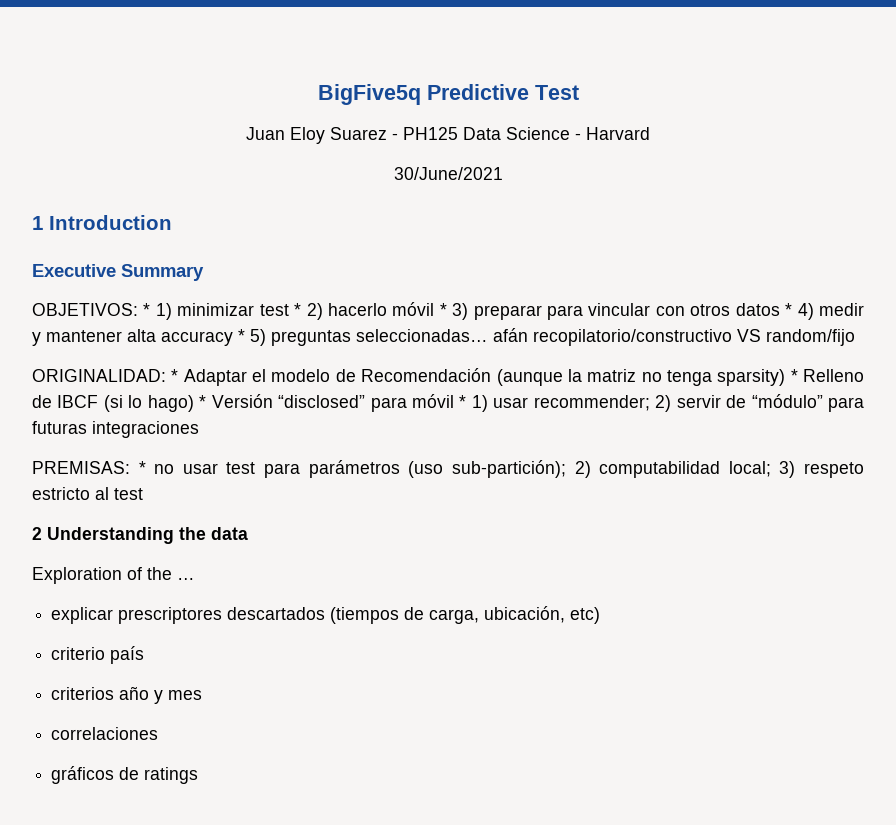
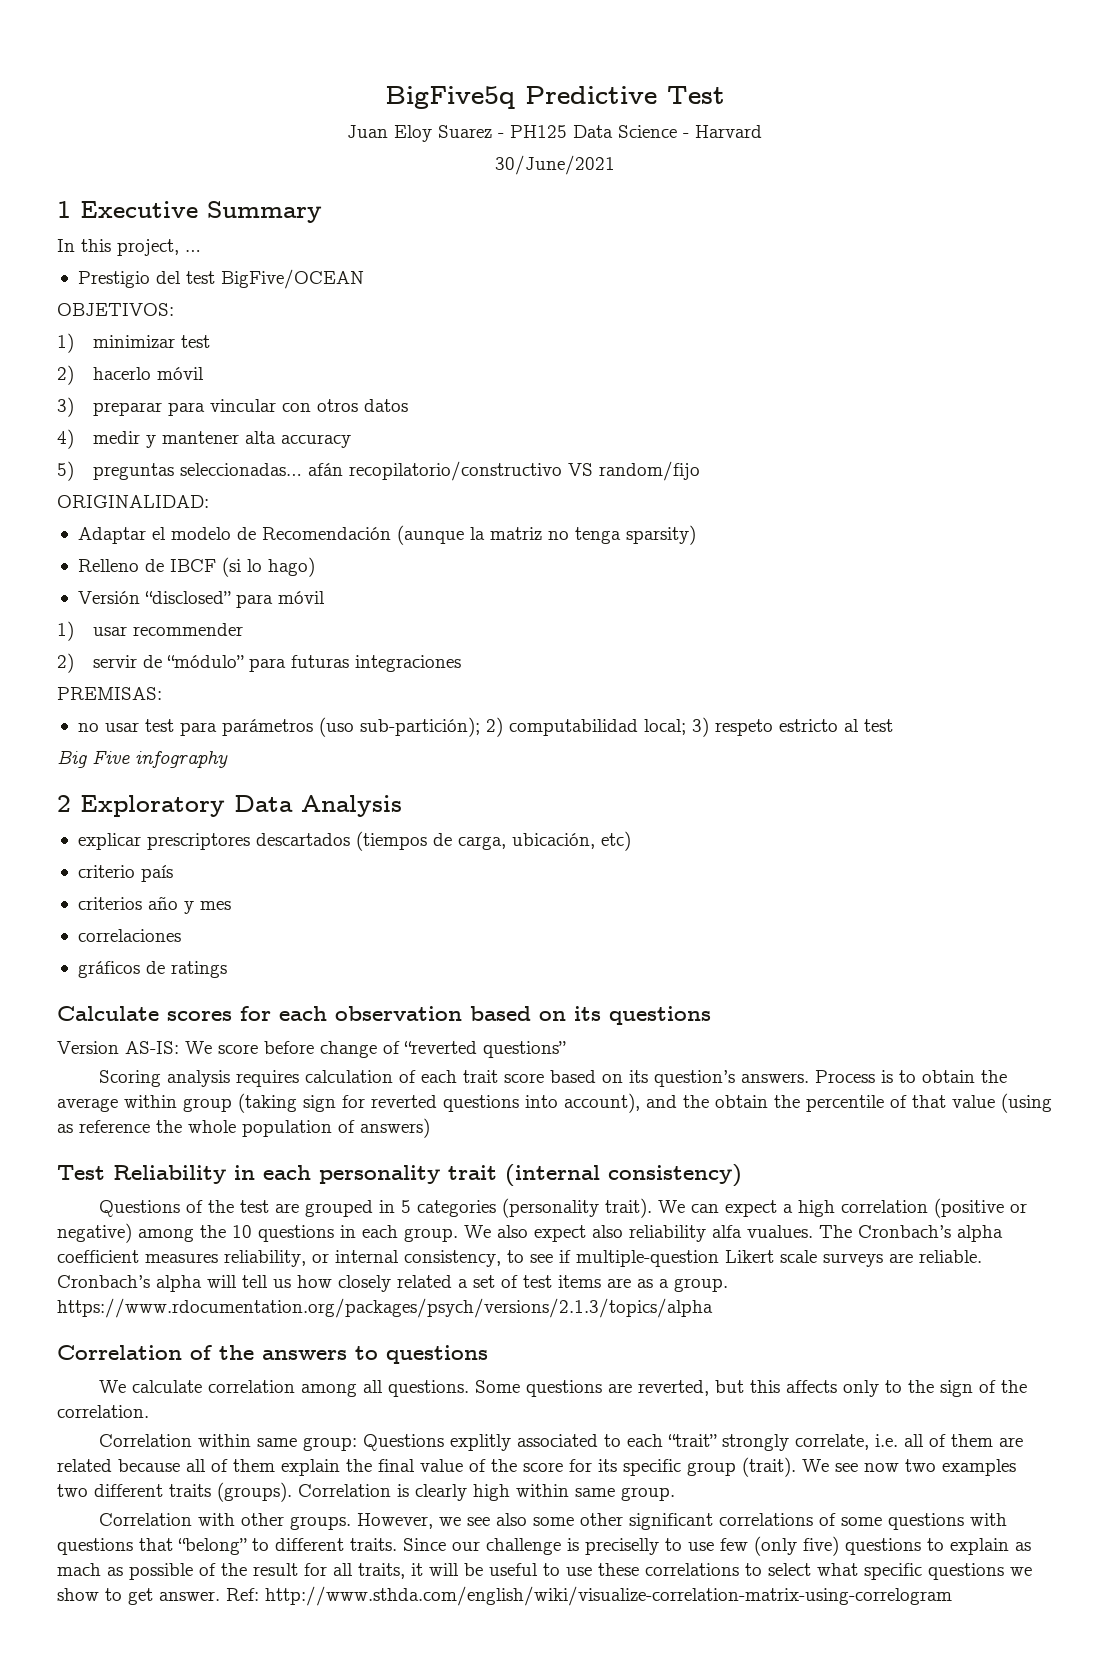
[49,215,172,230] Introduction // -> (71, 209) none
(204, 272) none -> [57,239,201,256] [77,269,364,289] // In this project, … // Prestigio del test BigFive/OCEAN
[143,303,151,316] * -> (174, 309) //
[294,303,302,316] * -> (210, 341) //
[439,303,447,316] * -> (204, 373) //
[785,303,793,316] * -> (408, 405) //
[238,329,245,342] * -> (351, 441) //
[171,369,179,382] * -> (209, 501) //
[790,369,798,382] * -> (696, 535) //
[199,395,207,408] * -> (315, 567) //
[459,395,467,408] * -> (325, 597) //
[533,395,650,411] recommender; -> [132,623,243,636] recommender //
[138,461,146,474] * -> (162, 693) //
[32,527,248,544] [32,567,195,584] 2 Understanding the data // Exploration of the … -> [57,750,228,768] [57,795,402,817] Big Five infography // 2 Exploratory Data Analysis
(199, 775) none -> [57,1006,711,1025] [57,1041,566,1058] [98,1070,1007,1087] [57,1093,1052,1113] [57,1118,430,1138] [57,1164,742,1187] [98,1198,1027,1218] [57,1223,1003,1243] [57,1250,982,1267] [57,1275,728,1292] [57,1298,713,1318] [57,1345,488,1364] [98,1380,1027,1397] [57,1405,149,1418] [98,1434,1023,1451] [57,1457,1016,1477] [57,1482,675,1502] [98,1513,1007,1530] [57,1536,1031,1556] [57,1563,1032,1580] [57,1586,952,1606] // Calculate scores for each observation based on its questions // Version AS-IS: We score before change of “reverted questions” // Scoring analysis requires calculation of each trait score based on its question’s answers. Process is to obtain the average within group (taking sign for reverted questions into account), and the obtain the percentile of that value (using as reference the whole population of answers) // Test Reliability in each personality trait (internal consistency) // Questions of the test are grouped in 5 categories (personality trait). We can expect a high correlation (positive or negative) among the 10 questions in each group. We also expect also reliability alfa vualues. The Cronbach’s alpha coefficient measures reliability, or internal consistency, to see if multiple-question Likert scale surveys are reliable. Cronbach’s alpha will tell us how closely related a set of test items are as a group. https://www.rdocumentation.org/packages/psych/versions/2.1.3/topics/alpha // Correlation of the answers to questions // We calculate correlation among all questions. Some questions are reverted, but this affects only to the sign of the correlation. // Correlation within same group: Questions explitly associated to each “trait” strongly correlate, i.e. all of them are related because all of them explain the final value of the score for its specific group (trait). We see now two examples two different traits (groups). Correlation is clearly high within same group. // Correlation with other groups. However, we see also some other significant correlations of some questions with questions that “belong” to different traits. Since our challenge is preciselly to use few (only five) questions to explain as mach as possible of the result for all traits, it will be useful to use these correlations to select what specific questions we show to get answer. Ref: http://www.sthda.com/english/wiki/visualize-correlation-matrix-using-correlogram

